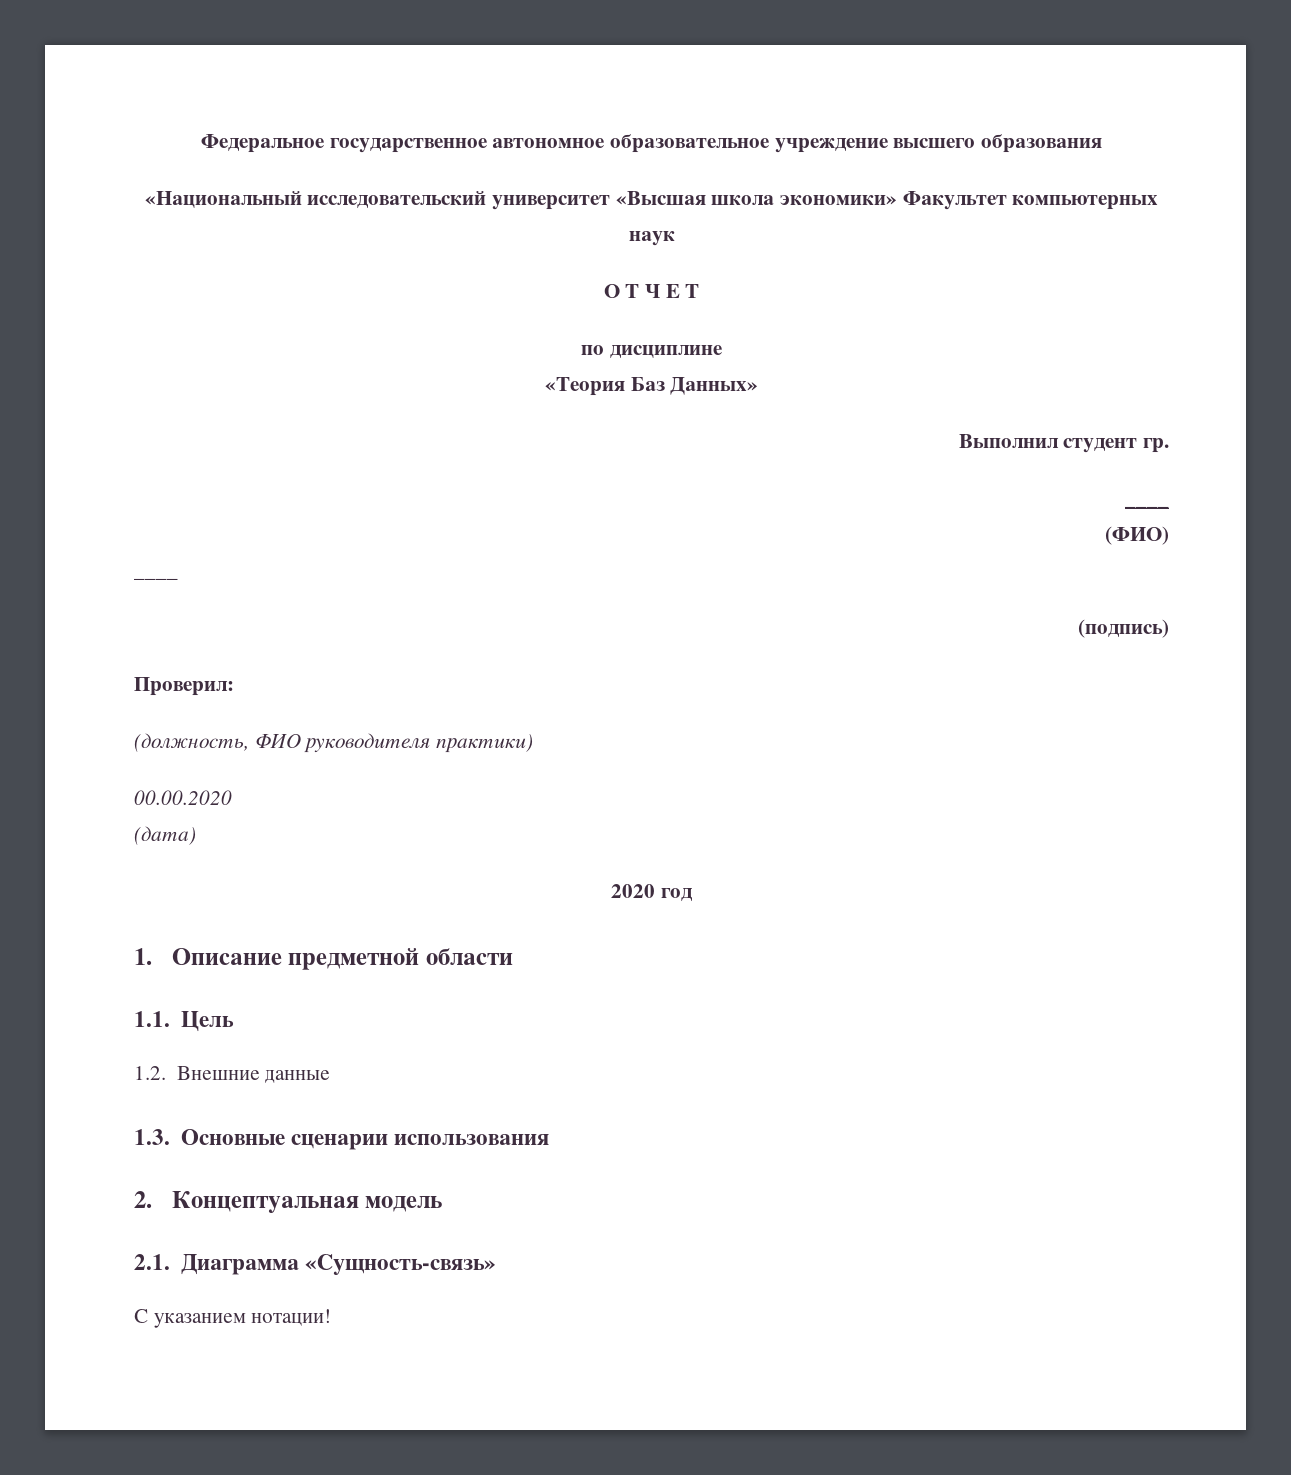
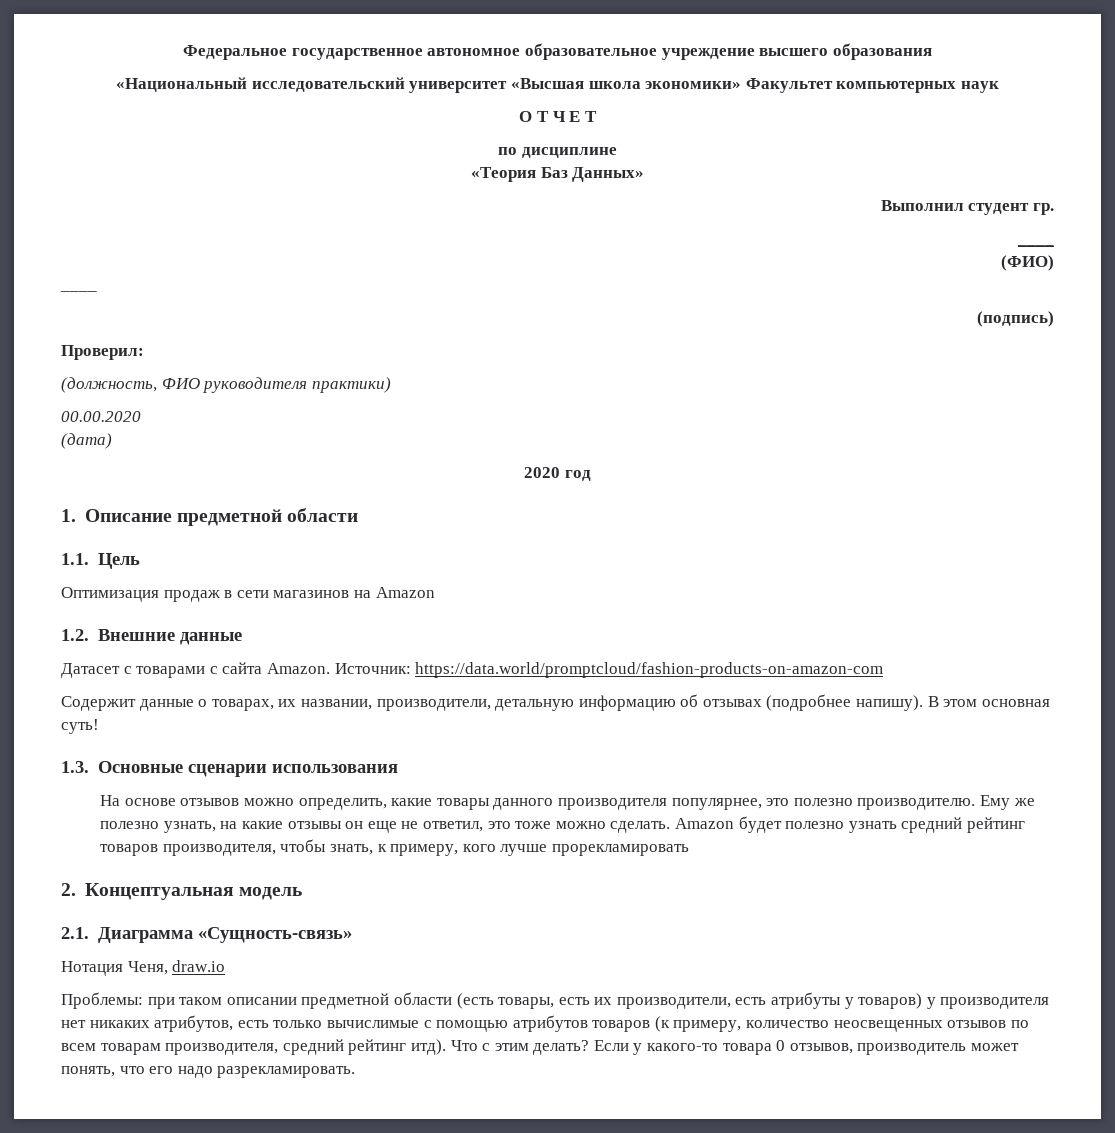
[134,1066,331,1083] [134,1129,549,1150] 1.2. Внешние данные // 1.3. Основные сценарии использования -> [61,587,435,602] [61,629,242,645] [61,662,884,678] [61,694,1050,711] [61,719,99,734] [61,761,398,777] [100,795,1035,810] [100,816,1025,833] [100,839,689,856] Оптимизация продаж в сети магазинов на Amazon // 1.2. Внешние данные // Датасет с товарами с сайта Amazon. Источник: https://data.world/promptcloud/fashion-products-on-amazon-com // Содержит данные о товарах, их названии, производители, детальную информацию об отзывах (подробнее напишу). В этом основная суть! // 1.3. Основные сценарии использования // На основе отзывов можно определить, какие товары данного производителя популярнее, это полезно производителю. Ему же полезно узнать, на какие отзывы он еще не ответил, это тоже можно сделать. Amazon будет полезно узнать средний рейтинг товаров производителя, чтобы знать, к примеру, кого лучше прорекламировать
[134,1309,332,1328] С указанием нотации! -> [61,960,226,976] [61,992,1050,1009] [61,1015,1029,1032] [61,1039,1020,1055] [61,1066,356,1078] Нотация Ченя, draw.io // Проблемы: при таком описании предметной области (есть товары, есть их производители, есть атрибуты у товаров) у производителя нет никаких атрибутов, есть только вычислимые с помощью атрибутов товаров (к примеру, количество неосвещенных отзывов по всем товарам производителя, средний рейтинг итд). Что с этим делать? Если у какого-то товара 0 отзывов, производитель может понять, что его надо разрекламировать.

